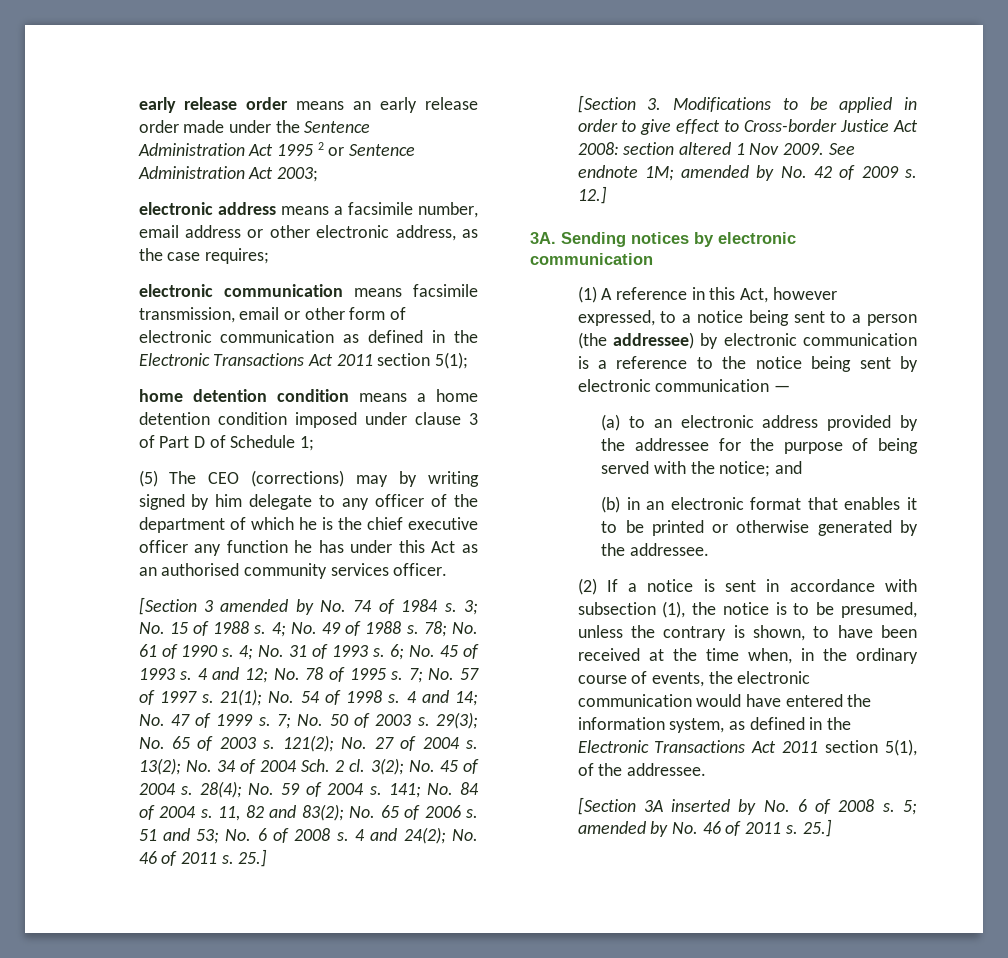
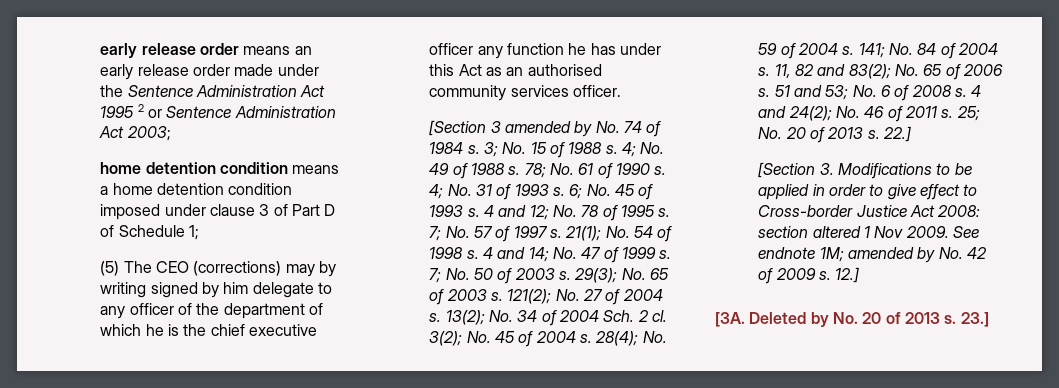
[138,202,479,218] [138,225,478,241] [138,248,269,264] [138,284,478,297] [138,307,407,323] [138,330,479,343] [138,352,469,369] // electronic address means a facsimile number, email address or other electronic address, as the case requires; // electronic communication means facsimile transmission, email or other form of electronic communication as defined in the Electronic Transactions Act 2011 section 5(1); -> (171, 133) none
[238,849,268,867] 25.] -> [956,106,980,121] [758,126,911,143] 25; No. 20 of 2013 s. 22.]
[530,232,796,247] [530,253,653,265] [577,286,837,303] [577,310,917,326] [577,332,917,349] [577,356,918,372] [577,379,790,392] [601,414,918,431] [601,438,918,454] [601,461,803,477] [601,496,917,513] [601,520,918,536] [601,543,710,556] [577,578,917,595] [577,601,917,618] [577,625,917,641] [577,648,919,664] [577,671,811,687] [577,694,872,707] [577,717,852,733] [577,739,917,756] [577,763,706,776] [577,797,917,815] [577,819,832,837] 3A. Sending notices by electronic communication // (1) A reference in this Act, however expressed, to a notice being sent to a person (the addressee) by electronic communication is a reference to the notice being sent by electronic communication — // (a) to an electronic address provided by the addressee for the purpose of being served with the notice; and // (b) in an electronic format that enables it to be printed or otherwise generated by the addressee. // (2) If a notice is sent in accordance with subsection (1), the notice is to be presumed, unless the contrary is shown, to have been received at the time when, in the ordinary course of events, the electronic communication would have entered the information system, as defined in the Electronic Transactions Act 2011 section 5(1), of the addressee. // [Section 3A inserted by No. 6 of 2008 s. 5; amended by No. 46 of 2011 s. 25.] -> [715,312,989,327] [3A. Deleted by No. 20 of 2013 s. 23.]

